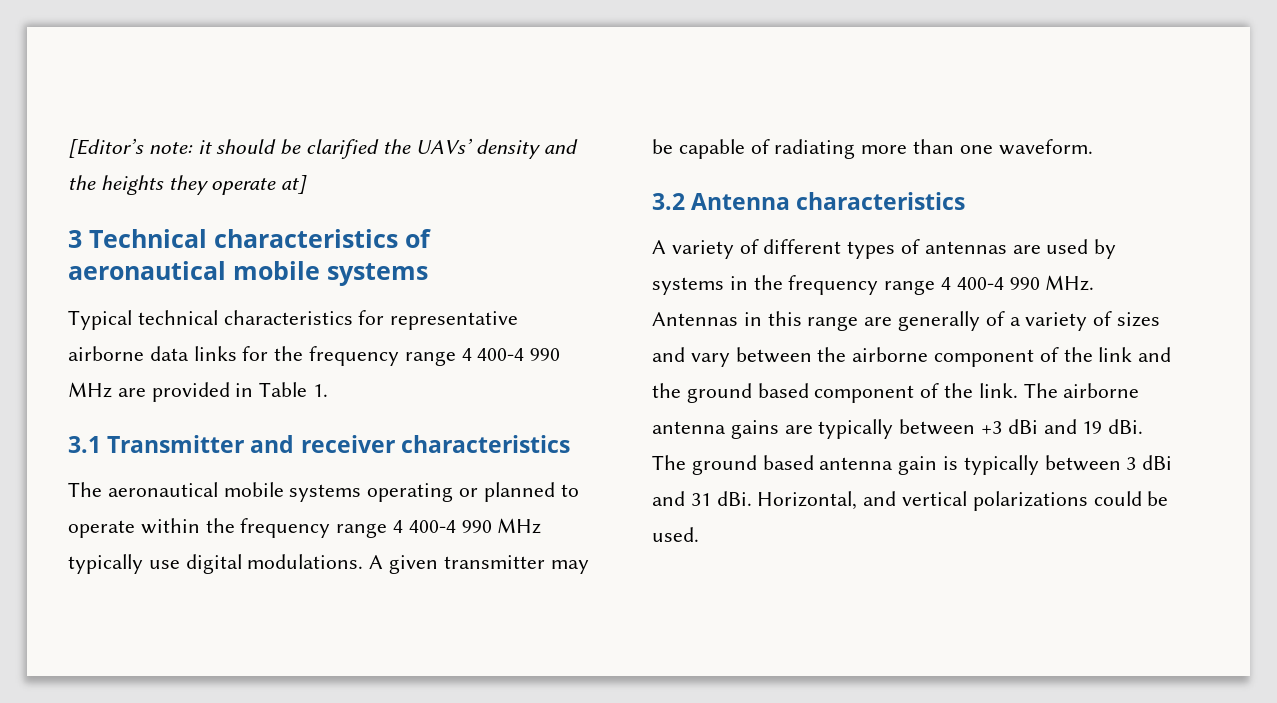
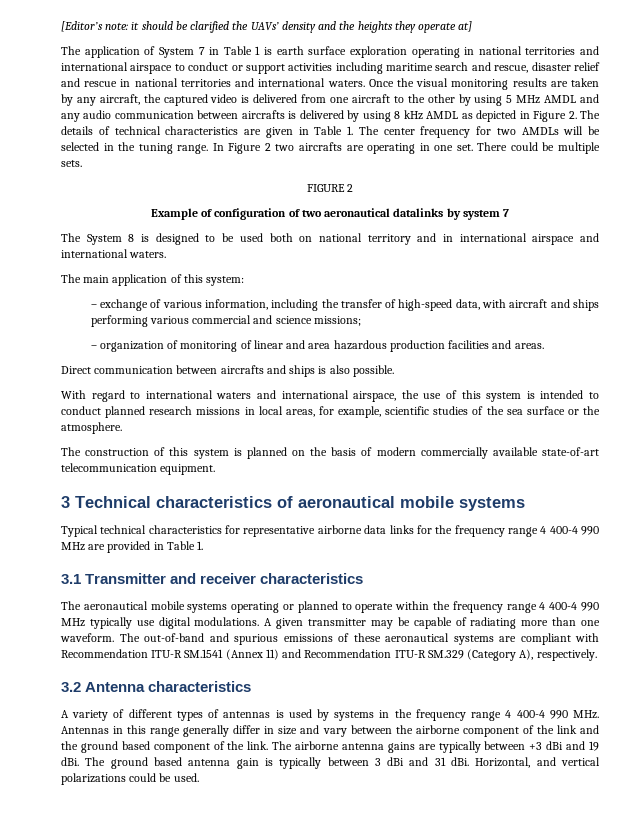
(308, 184) none -> [61,46,599,58] [61,62,600,74] [61,78,599,90] [61,94,599,106] [61,110,600,122] [61,126,600,138] [61,142,600,154] [61,160,82,167] [306,184,354,192] [150,208,510,220] [61,233,599,245] [61,249,167,258] [61,274,245,286] [90,299,600,311] [90,315,361,327] [90,340,544,352] [61,365,394,377] [61,390,600,402] [61,406,600,418] [61,422,122,434] [61,447,600,459] [61,463,216,475] // The application of System 7 in Table 1 is earth surface exploration operating in national territories and international airspace to conduct or support activities including maritime search and rescue, disaster relief and rescue in national territories and international waters. Once the visual monitoring results are taken by any aircraft, the captured video is delivered from one aircraft to the other by using 5 MHz AMDL and any audio communication between aircrafts is delivered by using 8 kHz AMDL as depicted in Figure 2. The details of technical characteristics are given in Table 1. The center frequency for two AMDLs will be selected in the tuning range. In Figure 2 two aircrafts are operating in one set. There could be multiple sets. // FIGURE 2 // Example of configuration of two aeronautical datalinks by system 7 // The System 8 is designed to be used both on national territory and in international airspace and international waters. // The main application of this system: // – exchange of various information, including the transfer of high-speed data, with aircraft and ships performing various commercial and science missions; // – organization of monitoring of linear and area hazardous production facilities and areas. // Direct communication between aircrafts and ships is also possible. // With regard to international waters and international airspace, the use of this system is intended to conduct planned research missions in local areas, for example, scientific studies of the sea surface or the atmosphere. // The construction of this system is planned on the basis of modern commercially available state-of-art telecommunication equipment.
(1093, 147) none -> [119,633,599,645] [61,649,597,661] The out-of-band and spurious emissions of these aeronautical systems are compliant with Recommendation ITU-R SM.1541 (Annex 11) and Recommendation ITU-R SM.329 (Category A), respectively.
[1012,245,1041,254] are -> [275,710,284,718] is
[864,311,1161,331] are generally of a variety of sizes -> [183,725,298,737] generally differ in size

